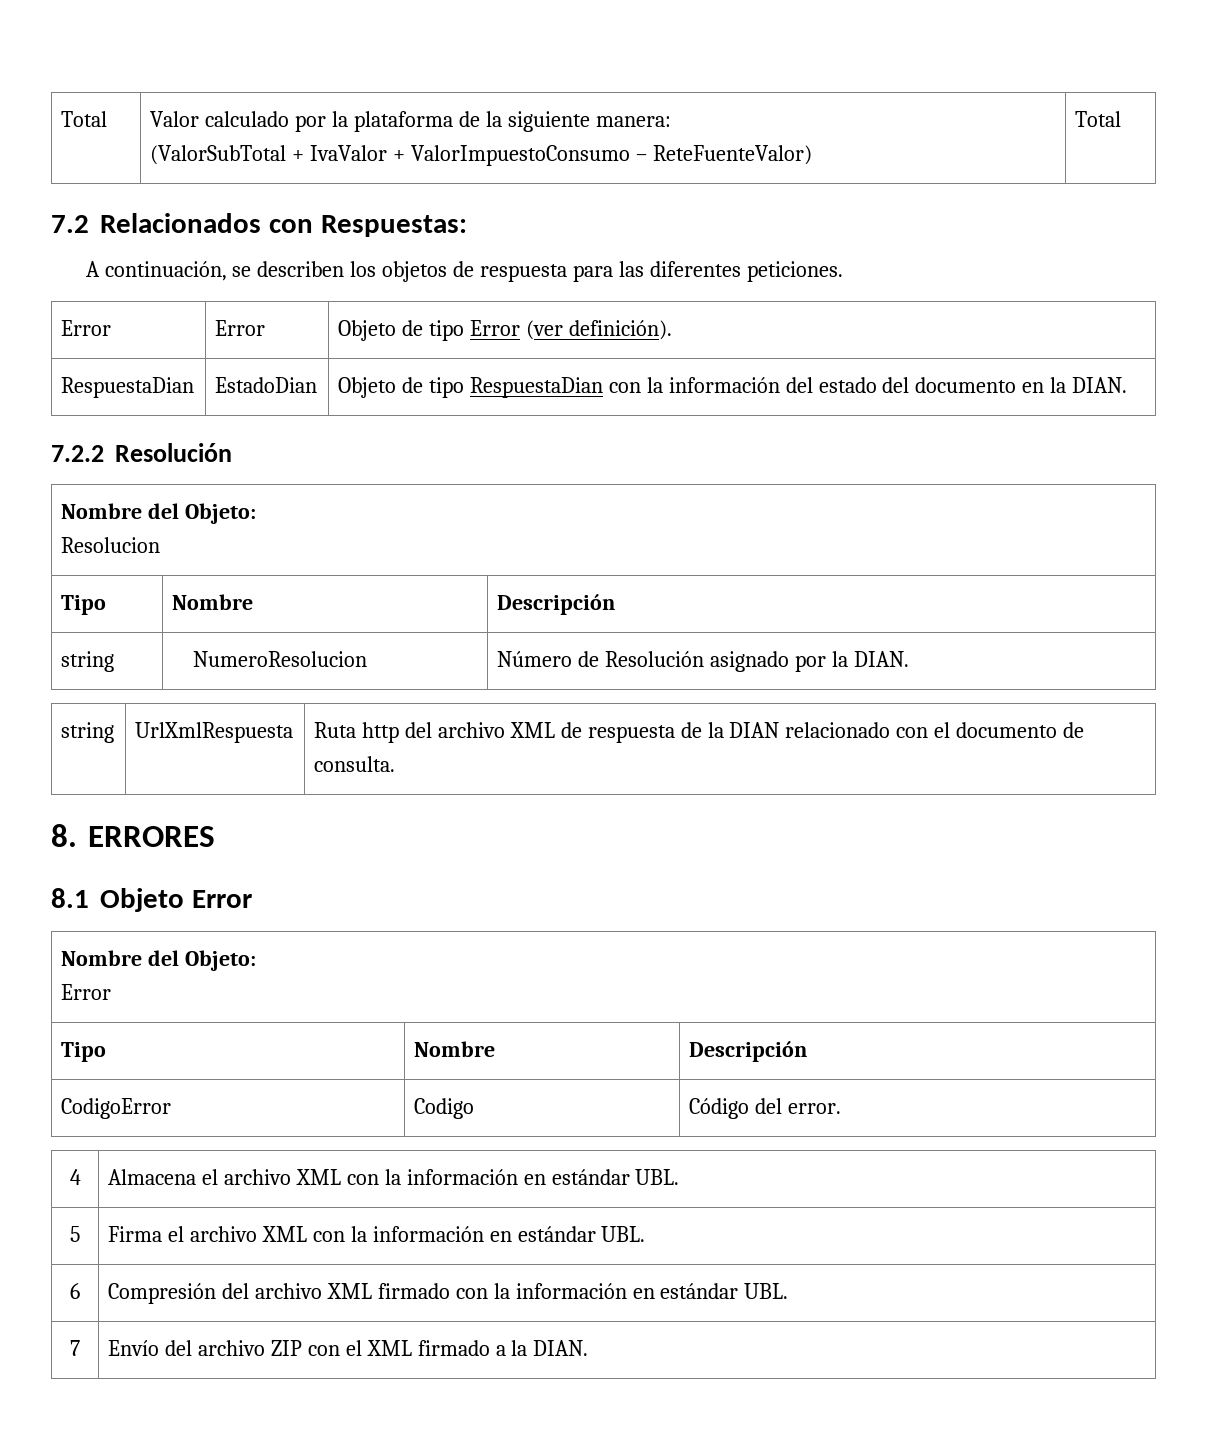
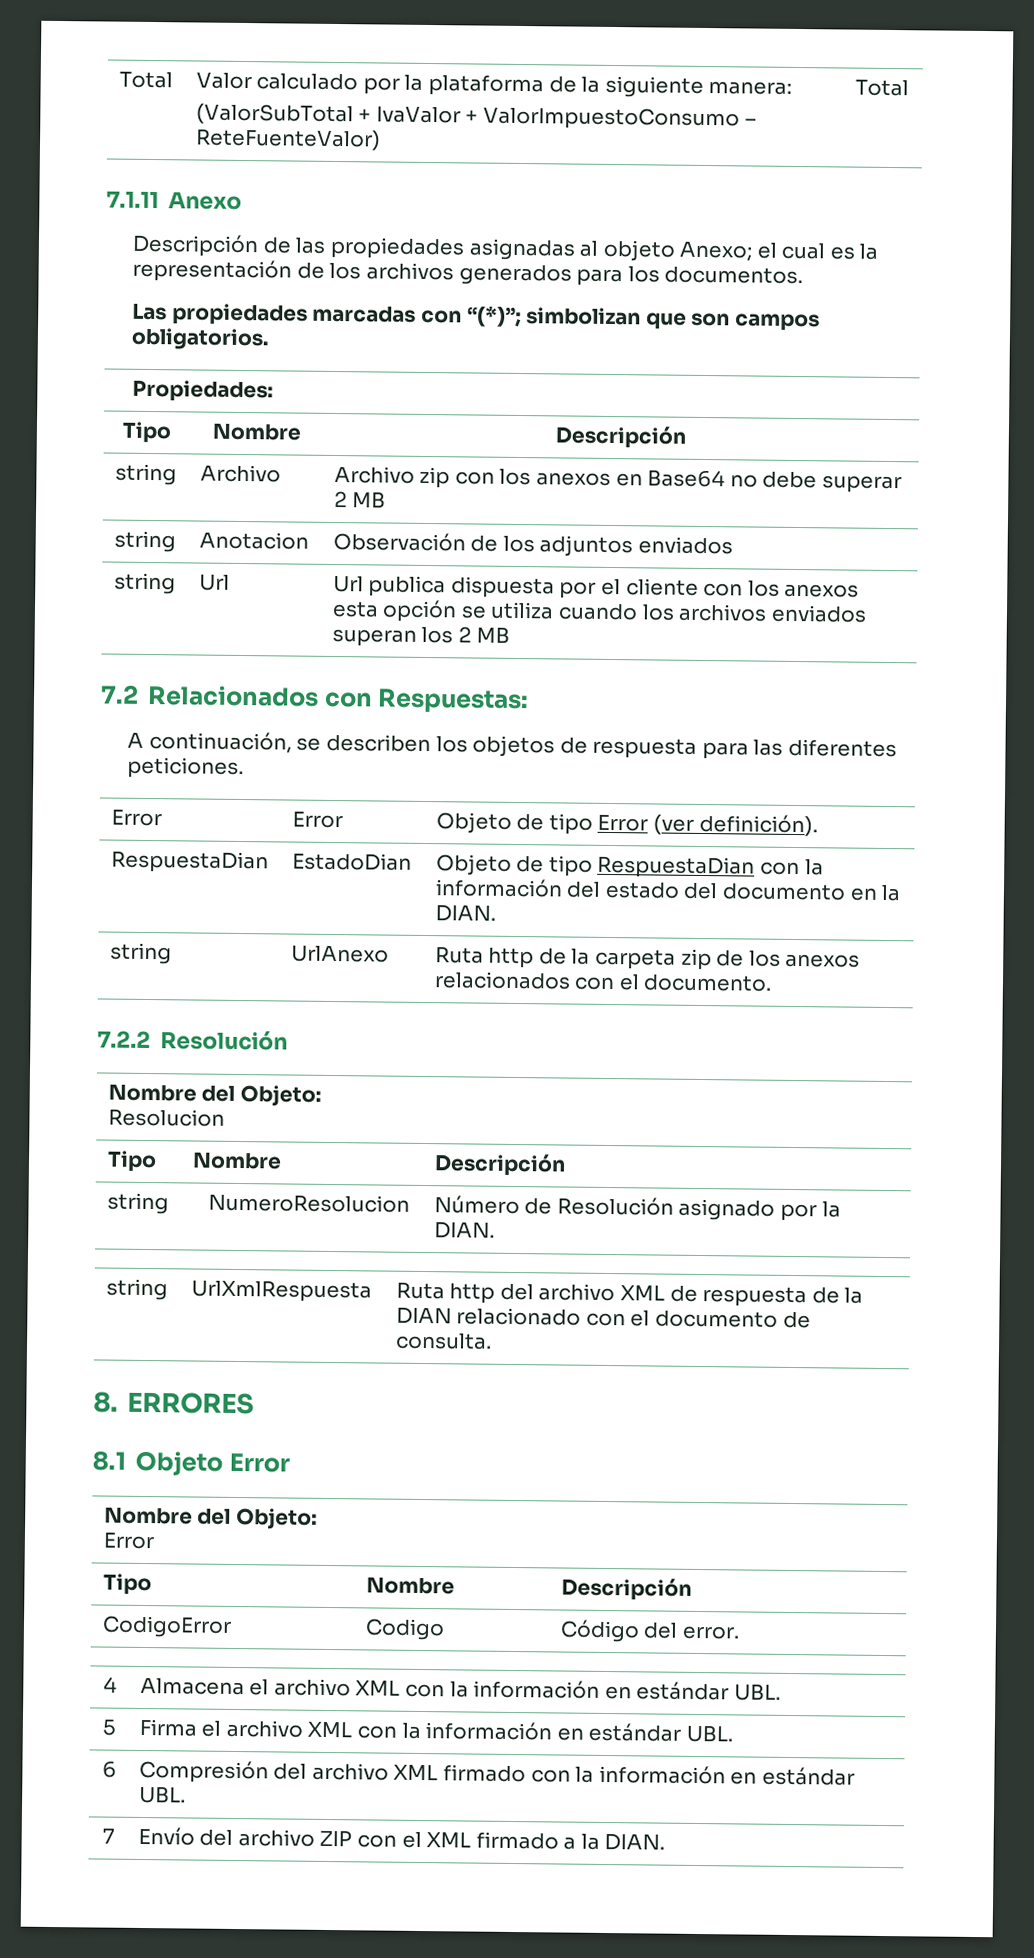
(1122, 119) none -> [106,190,243,210] [132,233,879,262] [132,258,804,287] [132,303,820,332] [131,327,271,351] [132,379,275,403] [122,421,172,444] [211,423,301,441] [555,425,686,449] [114,463,177,486] [199,464,281,483] [333,465,902,494] [333,490,387,509] [113,530,176,553] [198,531,309,550] [332,531,734,558] [113,572,176,595] [198,574,230,591] [332,575,860,599] [331,599,867,623] [331,626,511,647] // 7.1.11 Anexo // Descripción de las propiedades asignadas al objeto Anexo; el cual es la representación de los archivos generados para los documentos. // Las propiedades marcadas con “(*)”; simbolizan que son campos obligatorios. // Propiedades: // Tipo | Nombre | Descripción // string | Archivo | Archivo zip con los anexos en Base64 no debe superar 2 MB // string | Anotacion | Observación de los adjuntos enviados // string | Url | Url publica dispuesta por el cliente con los anexos esta opción se utiliza cuando los archivos enviados superan los 2 MB
(1128, 385) none -> [109,942,172,965] [290,945,389,963] [434,946,861,971] [433,971,773,992] // string | UrlAnexo | Ruta http de la carpeta zip de los anexos relacionados con el documento.

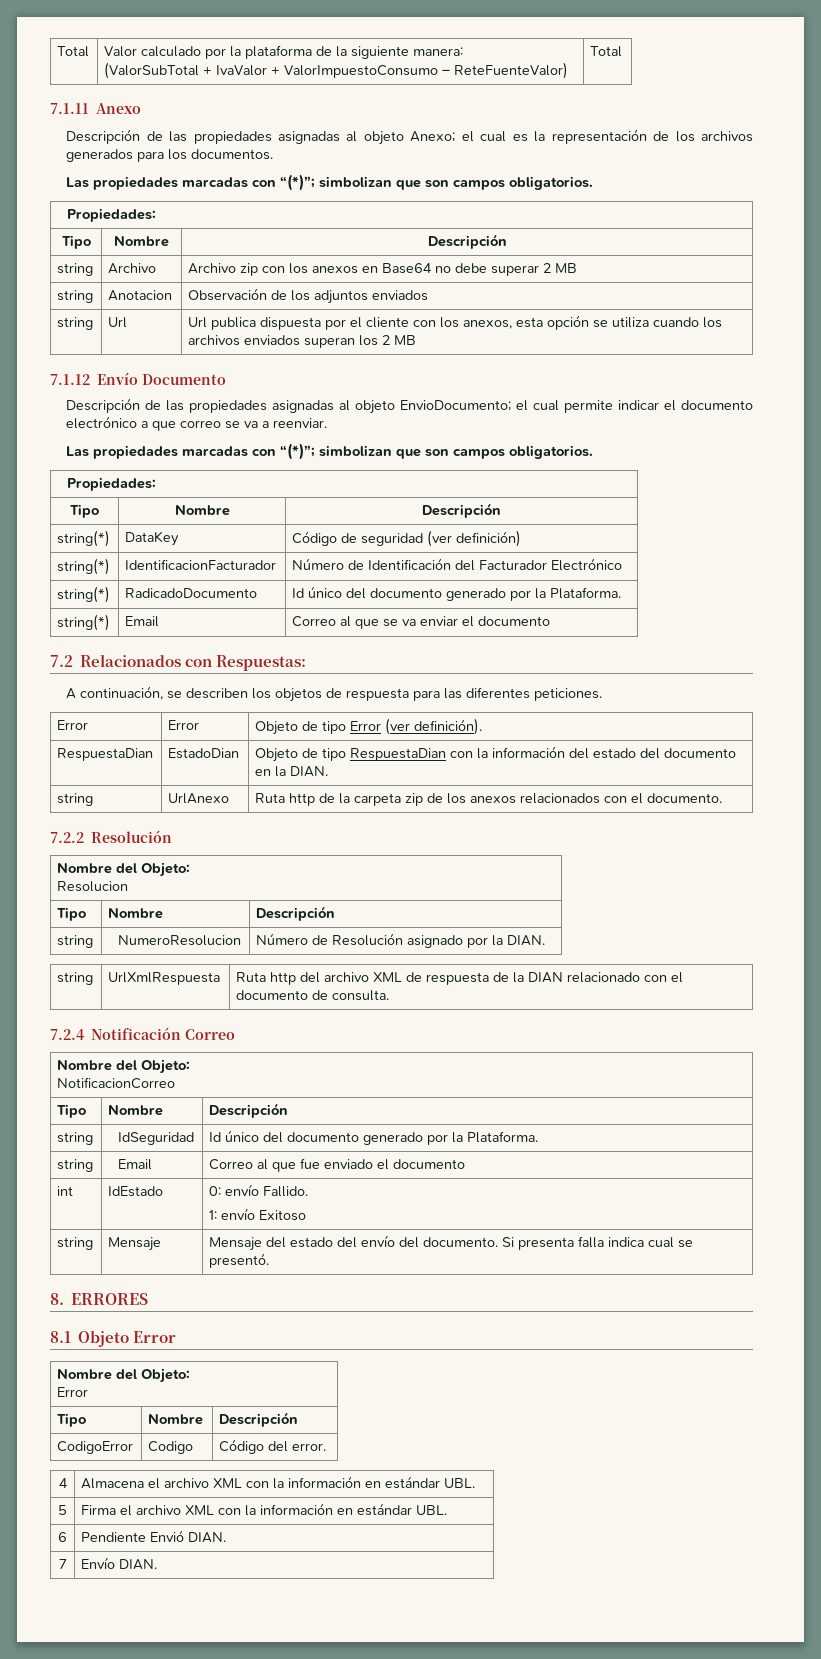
[784,583,860,598] anexos -> [463,320,513,329] anexos,
(511, 635) none -> [50,372,227,385] [66,398,754,414] [66,416,328,431] [66,443,594,460] [67,477,157,491] [70,504,99,518] [174,505,230,516] [422,503,501,518] [57,530,111,547] [125,531,180,546] [292,530,522,547] [57,558,111,575] [125,559,277,570] [292,558,623,571] [57,586,111,603] [125,588,258,598] [292,586,622,601] [57,614,111,631] [125,616,160,627] [292,616,551,629] // 7.1.12 Envío Documento // Descripción de las propiedades asignadas al objeto EnvioDocumento; el cual permite indicar el documento electrónico a que correo se va a reenviar. // Las propiedades marcadas con “(*)”; simbolizan que son campos obligatorios. // Propiedades: // Tipo | Nombre | Descripción // string(*) | DataKey | Código de seguridad (ver definición) // string(*) | IdentificacionFacturador | Número de Identificación del Facturador Electrónico // string(*) | RadicadoDocumento | Id único del documento generado por la Plataforma. // string(*) | Email | Correo al que se va enviar el documento
(492, 1341) none -> [50,1027,236,1040] [57,1059,191,1074] [57,1077,176,1089] [57,1104,87,1118] [108,1105,164,1116] [209,1103,289,1118] [57,1132,94,1145] [118,1132,195,1145] [209,1130,539,1145] [57,1159,94,1172] [118,1159,153,1170] [209,1158,466,1172] [57,1186,74,1196] [108,1186,164,1197] [209,1184,309,1197] [209,1208,307,1221] [57,1237,94,1250] [108,1237,162,1251] [209,1235,694,1251] [209,1253,270,1268] // 7.2.4 Notificación Correo // Nombre del Objeto: // NotificacionCorreo // Tipo | Nombre | Descripción // string | IdSeguridad | Id único del documento generado por la Plataforma. // string | Email | Correo al que fue enviado el documento // int | IdEstado | 0: envío Fallido. // 1: envío Exitoso // string | Mensaje | Mensaje del estado del envío del documento. Si presenta falla indica cual se presentó.
[138,1759,855,1786] [138,1785,186,1804] [101,1828,115,1844] [137,1826,600,1850] Compresión del archivo XML firmado con la información en estándar UBL. // 7 | Envío del archivo ZIP con el XML firmado a la -> [81,1530,227,1543] [58,1559,67,1569] [81,1557,116,1569] Pendiente Envió DIAN. // 7 | Envío

